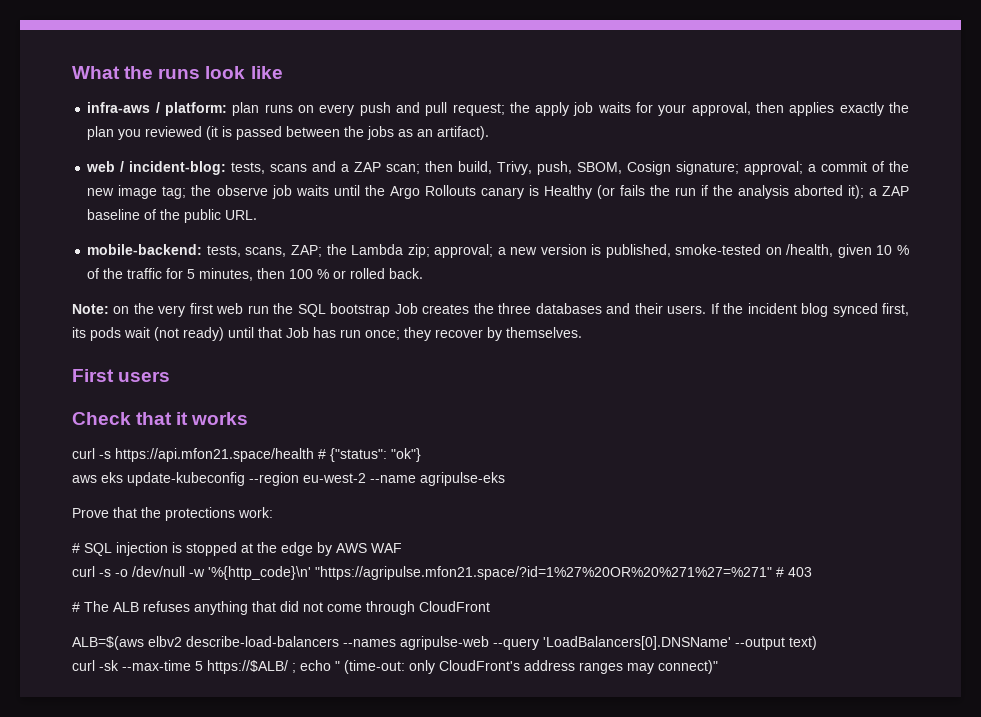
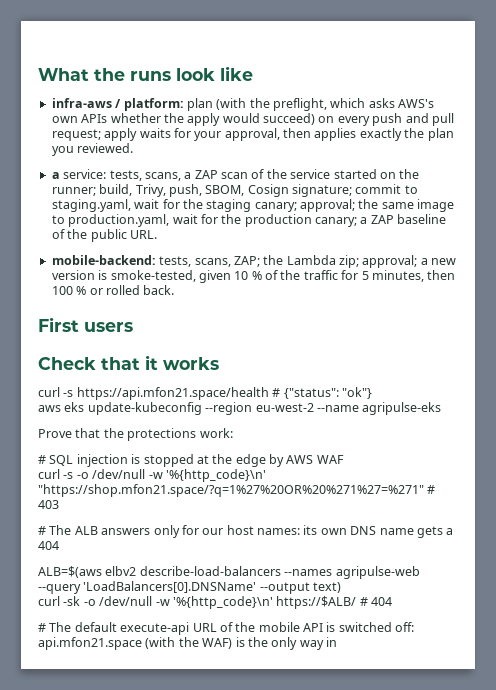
[264,104,293,113] runs -> [216,98,435,111] [51,113,315,126] (with the preflight, which asks AWS's own APIs whether the apply would succeed)
[509,102,594,116] the apply job -> [104,128,138,141] apply
[145,126,490,140] [86,161,454,175] reviewed (it is passed between the jobs as an artifact). // web / incident-blog: tests, scans and a ZAP scan; then -> [77,143,134,153] [51,169,420,181] [51,187,96,196] reviewed. // a service: tests, scans, a ZAP scan of the service started on the runner;
[744,161,910,175] [87,185,864,199] approval; a commit of the new image tag; the observe job waits until the Argo Rollouts canary is Healthy (or fails the run if the analysis aborted it); -> [355,184,418,194] [51,199,455,212] [51,214,357,227] commit to staging.yaml, wait for the staging canary; approval; the same image to production.yaml, wait for the production canary;
[605,244,834,258] published, smoke-tested on /health, -> [110,270,196,282] smoke-tested,
[72,303,910,317] [72,327,582,341] // Note: on the very first web run the SQL bootstrap Job creates the three databases and their users. If the incident blog synced first, its pods wait (not ready) until that Job has run once; they recover by themselves. -> (175, 290) none
[315,566,772,580] "https://agripulse.mfon21.space/?id=1%27%20OR%20%271%27=%271" -> [38,484,424,497] "https://shop.mfon21.space/?q=1%27%20OR%20%271%27=%271"
[143,601,490,615] refuses anything that did not come through CloudFront -> [101,525,454,538] [38,541,59,550] answers only for our host names: its own DNS name gets a 404
[122,660,718,674] --max-time 5 https://$ALB/ ; echo " (time-out: only CloudFront's address ranges may connect)" -> [83,596,392,609] [38,622,415,635] [38,637,337,650] -o /dev/null -w '%{http_code}\n' https://$ALB/ # 404 // # The default execute-api URL of the mobile API is switched off: api.mfon21.space (with the WAF) is the only way in

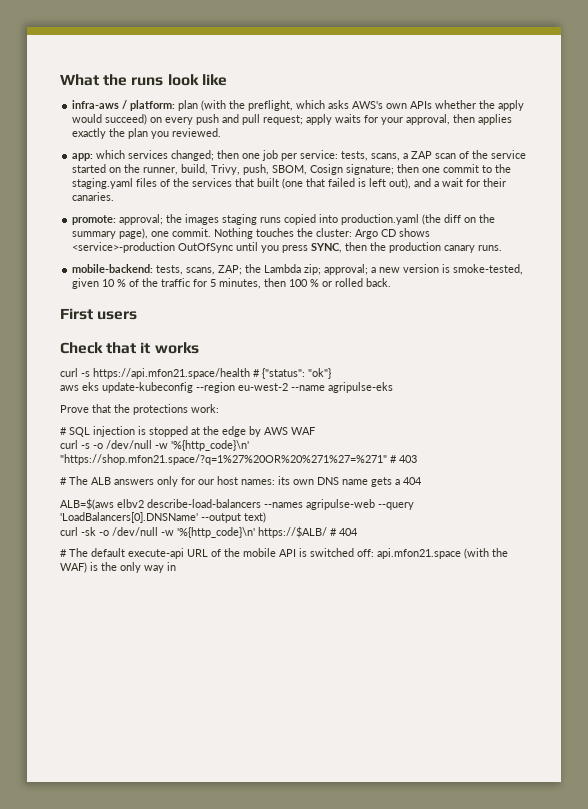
[51,172,60,179] a -> [72,150,298,161] app: which services changed; then one job per
[51,187,96,196] runner; -> [143,167,179,175] runner,
[355,184,418,194] [51,199,455,212] [51,214,447,227] [51,229,157,242] commit to staging.yaml, wait for the staging canary; approval; the same image to production.yaml, wait for the production canary; a ZAP baseline of the public URL. -> [397,164,512,173] [72,178,507,189] [72,192,115,201] [72,214,496,225] [72,228,431,239] [72,242,503,253] then one commit to the staging.yaml files of the services that built (one that failed is left out), and a wait for their canaries. // promote: approval; the images staging runs copied into production.yaml (the diff on the summary page), one commit. Nothing touches the cluster: Argo CD shows <service>-production OutOfSync until you press SYNC, then the production canary runs.

